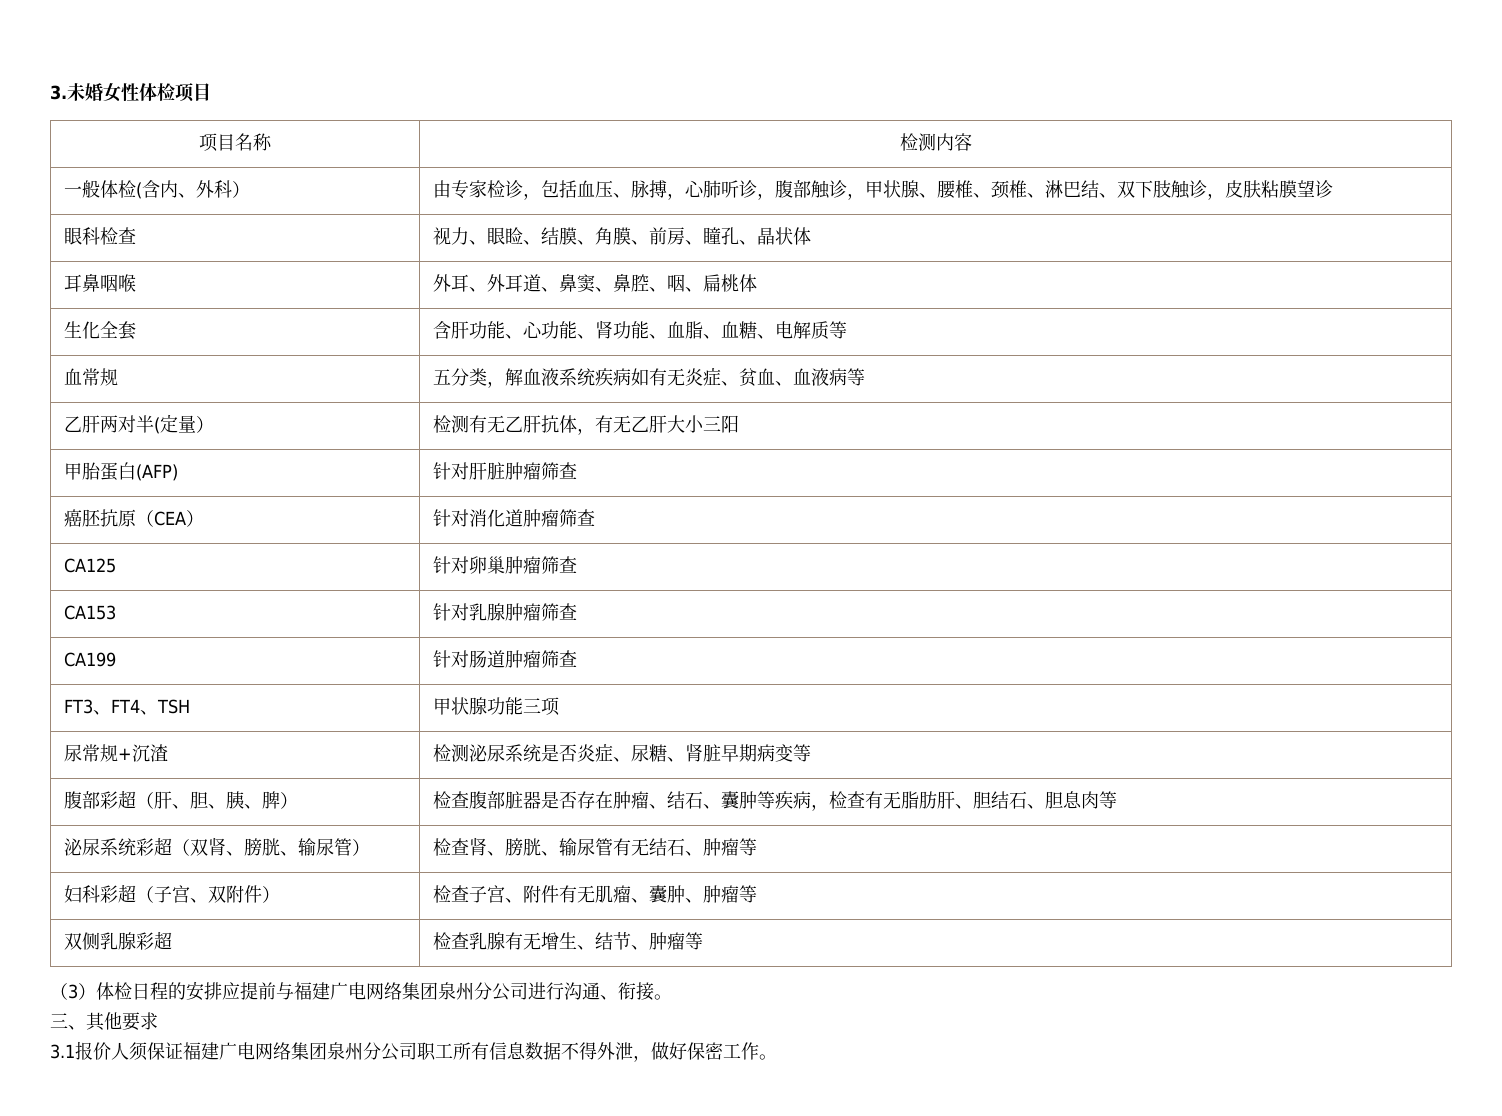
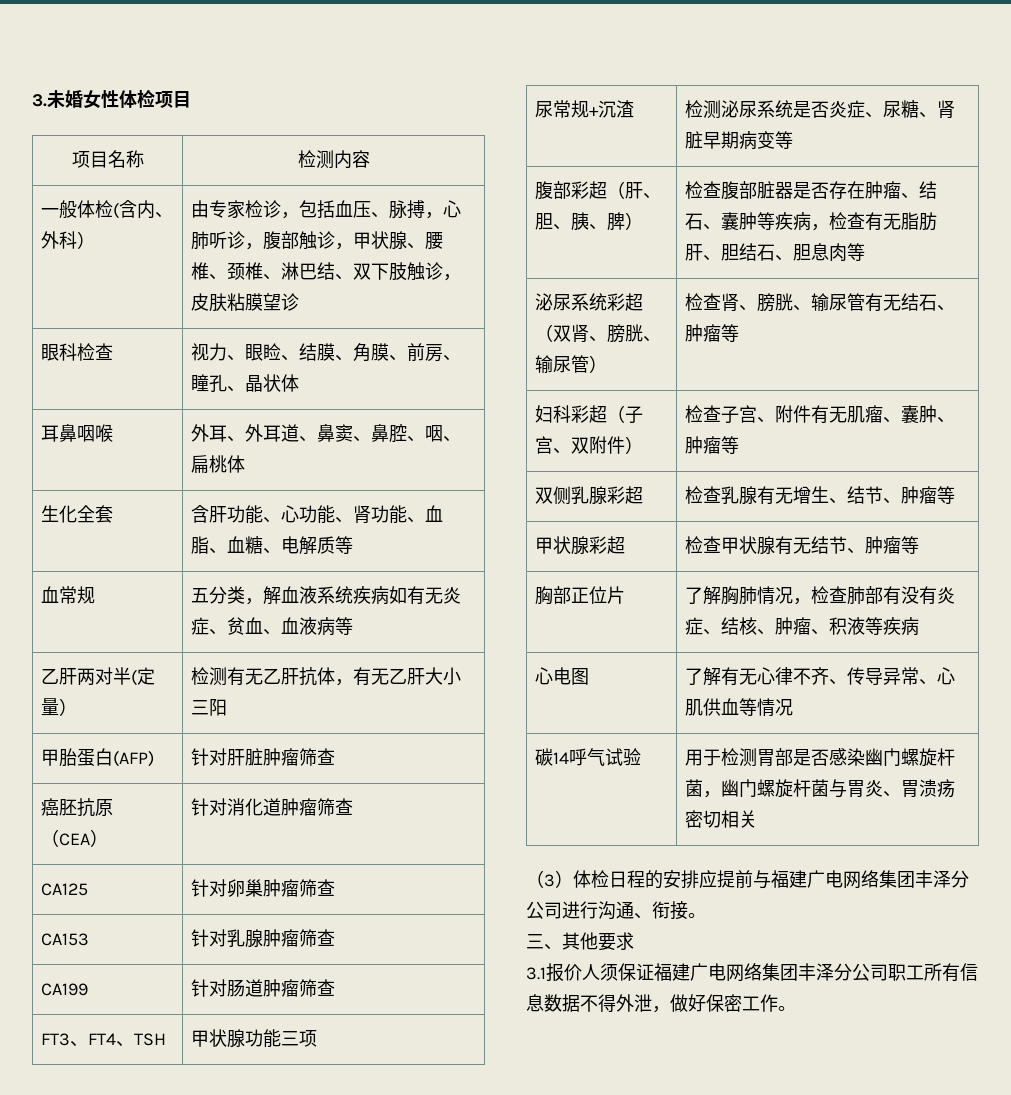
(704, 941) none -> [534,536,625,555] [684,536,919,555] [534,586,625,605] [684,586,955,605] [684,617,919,636] [534,667,589,685] [684,667,955,686] [684,698,793,717] [534,748,641,766] [684,748,955,767] [684,779,955,798] [684,810,757,828] // 甲状腺彩超 | 检查甲状腺有无结节、肿瘤等 // 胸部正位片 | 了解胸肺情况，检查肺部有没有炎症、结核、肿瘤、积液等疾病 // 心电图 | 了解有无心律不齐、传导异常、心肌供血等情况 // 碳14呼气试验 | 用于检测胃部是否感染幽门螺旋杆菌，幽门螺旋杆菌与胃炎、胃溃疡密切相关
[438,982,474,1000] 泉州 -> [915,870,951,888] 丰泽
[327,1042,363,1060] 泉州 -> [798,963,834,981] 丰泽

